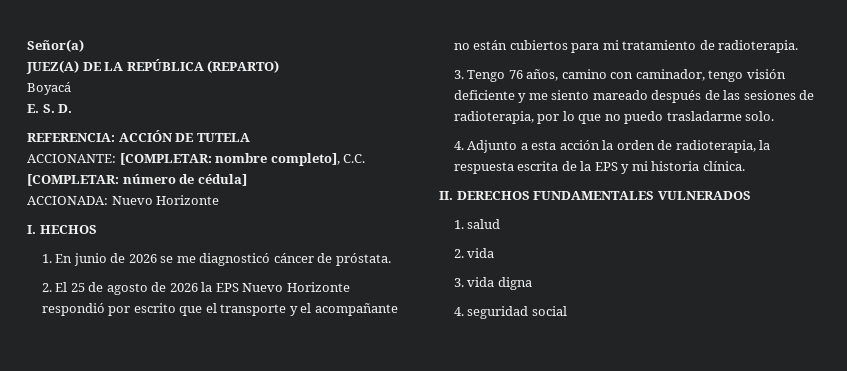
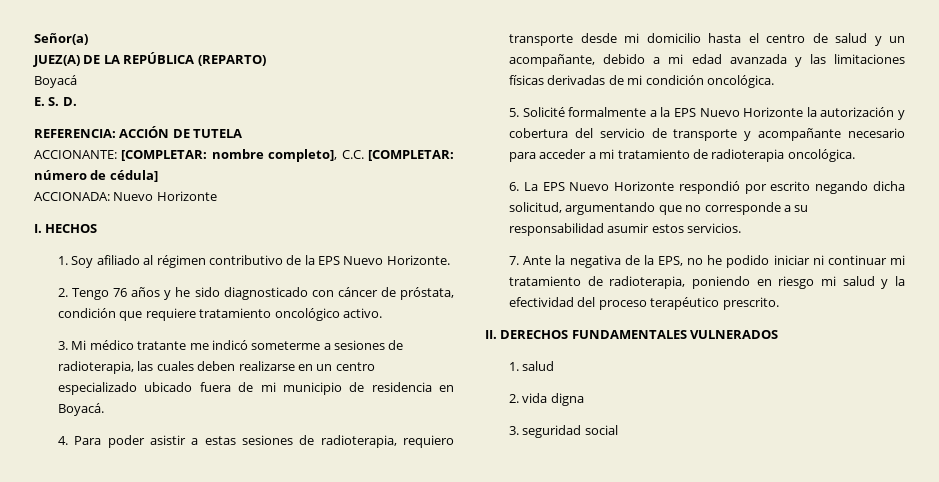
[55,253,391,266] [41,282,350,295] [41,303,398,316] [453,40,799,53] [453,69,786,82] [453,90,815,103] [453,111,775,124] [453,140,771,153] [453,161,745,174] En junio de 2026 se me diagnosticó cáncer de próstata. // 2. El 25 de agosto de 2026 la EPS Nuevo Horizonte respondió por escrito que el transporte y el acompañante no están cubiertos para mi tratamiento de radioterapia. // 3. Tengo 76 años, camino con caminador, tengo visión deficiente y me siento mareado después de las sesiones de radioterapia, por lo que no puedo trasladarme solo. // 4. Adjunto a esta acción la orden de radioterapia, la respuesta escrita de la EPS y mi historia clínica. -> [71,255,450,268] [58,287,454,300] [58,308,382,321] [58,340,404,350] [58,361,375,374] [58,382,454,395] [58,403,105,416] [58,435,455,448] [509,33,905,46] [509,54,905,67] [509,75,774,88] [509,107,906,120] [509,128,905,141] [509,149,855,162] [509,181,905,194] [509,202,809,215] [509,223,742,236] [509,255,905,268] [509,276,905,289] [509,297,779,310] Soy afiliado al régimen contributivo de la EPS Nuevo Horizonte. // 2. Tengo 76 años y he sido diagnosticado con cáncer de próstata, condición que requiere tratamiento oncológico activo. // 3. Mi médico tratante me indicó someterme a sesiones de radioterapia, las cuales deben realizarse en un centro especializado ubicado fuera de mi municipio de residencia en Boyacá. // 4. Para poder asistir a estas sesiones de radioterapia, requiero transporte desde mi domicilio hasta el centro de salud y un acompañante, debido a mi edad avanzada y las limitaciones físicas derivadas de mi condición oncológica. // 5. Solicité formalmente a la EPS Nuevo Horizonte la autorización y cobertura del servicio de transporte y acompañante necesario para acceder a mi tratamiento de radioterapia oncológica. // 6. La EPS Nuevo Horizonte respondió por escrito negando dicha solicitud, argumentando que no corresponde a su responsabilidad asumir estos servicios. // 7. Ante la negativa de la EPS, no he podido iniciar ni continuar mi tratamiento de radioterapia, poniendo en riesgo mi salud y la efectividad del proceso terapéutico prescrito.
[453,277,532,290] [453,307,464,316] // 3. vida digna // 4. -> [550,393,584,406] [509,426,520,435] digna // 3.

